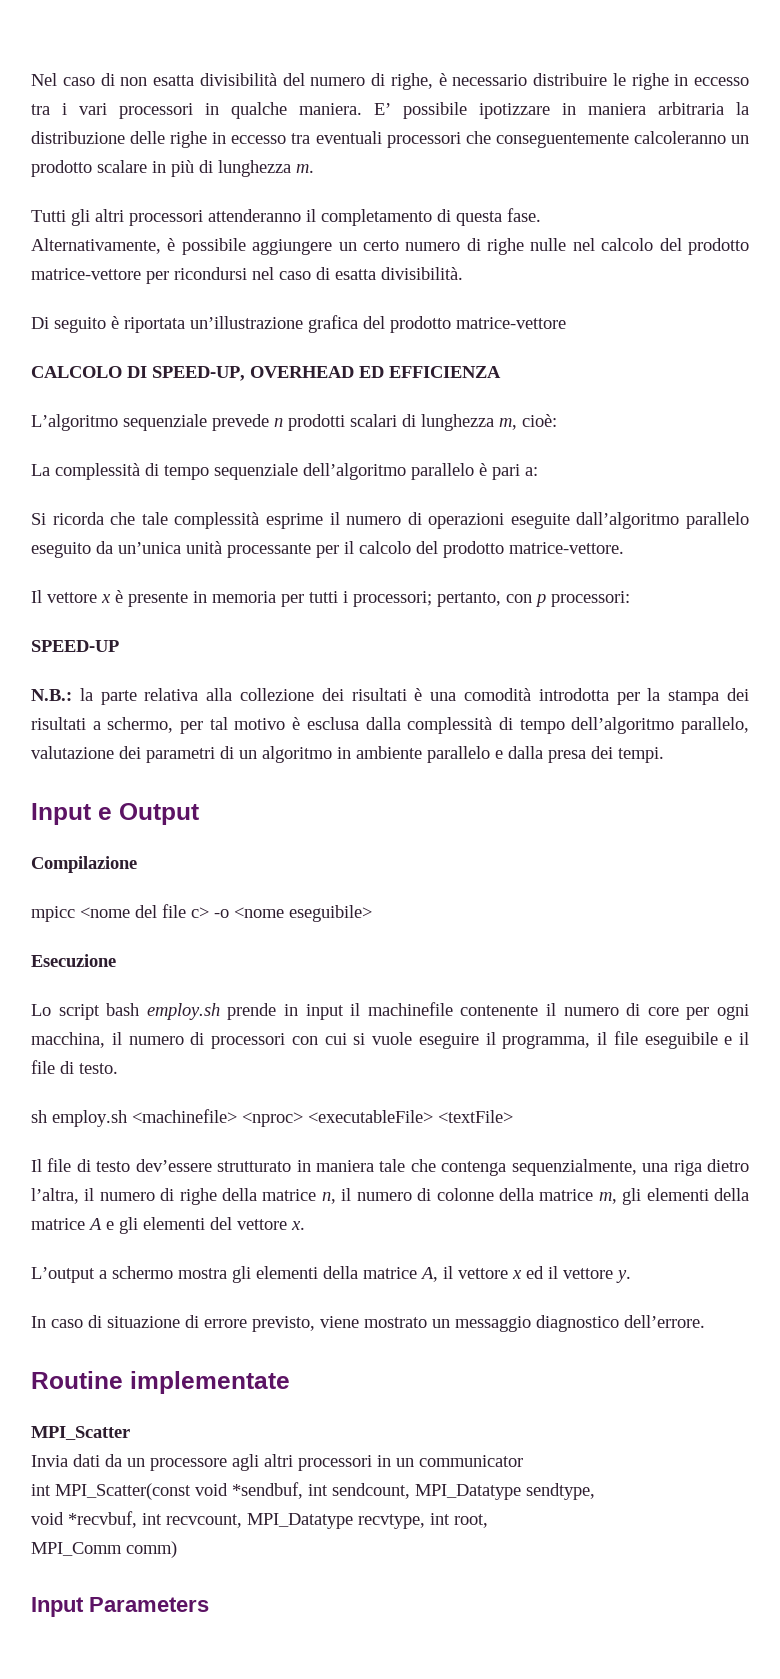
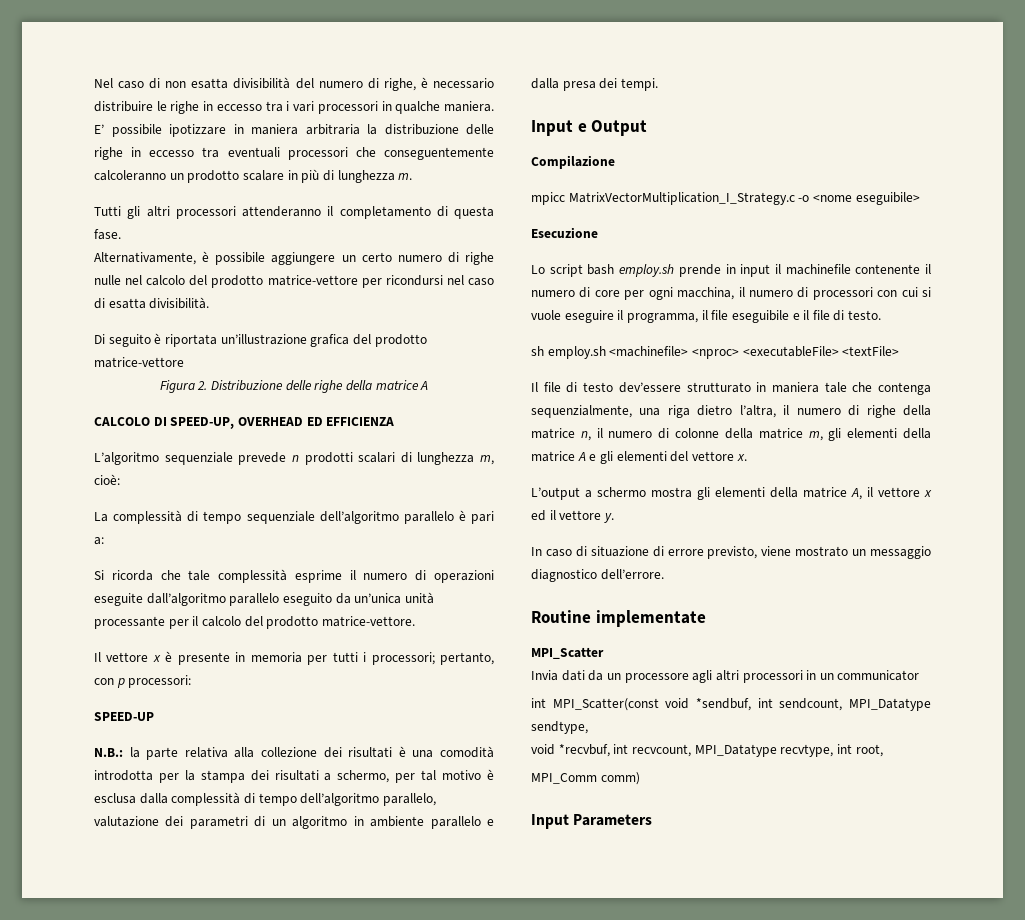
(566, 323) none -> [159,380,429,393] // Figura 2. Distribuzione delle righe della matrice A
[80,904,209,918] <nome del file c> -> [568,192,795,205] MatrixVectorMultiplication_I_Strategy.c

